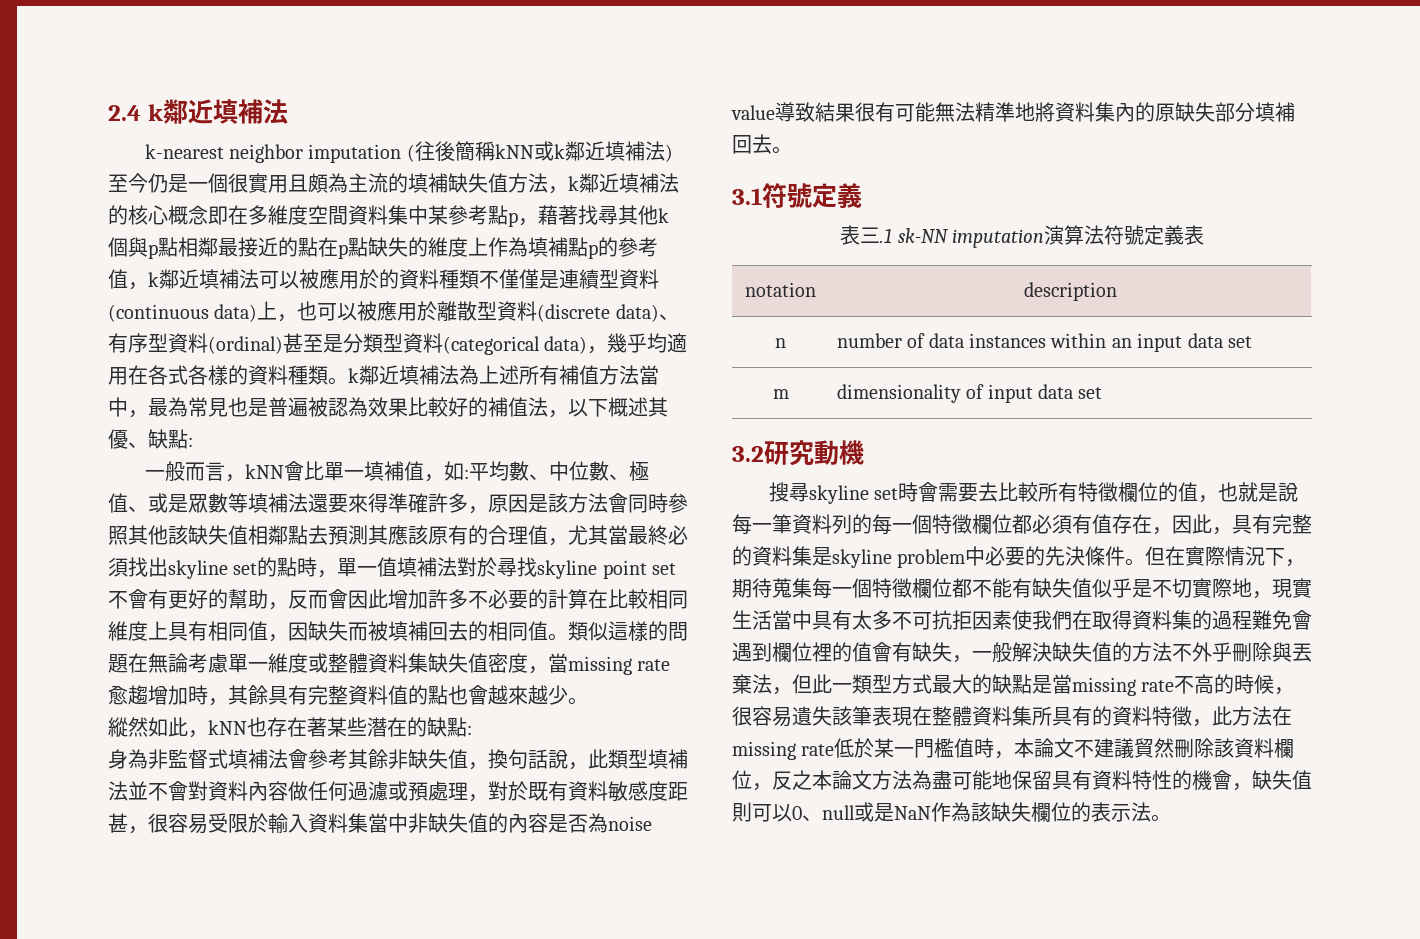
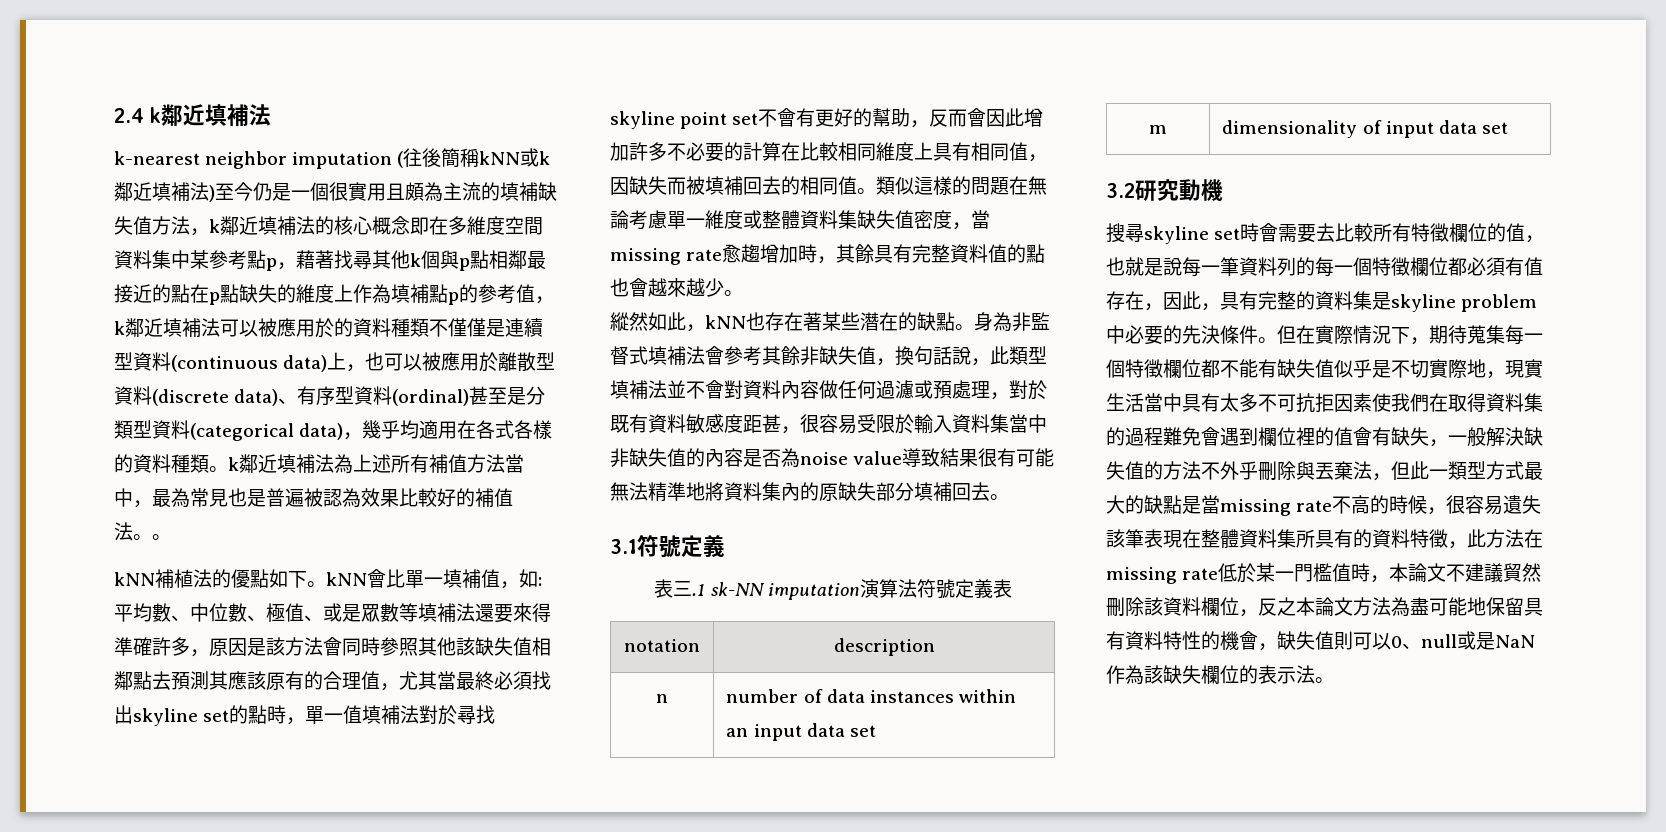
[548,397,668,418] [108,429,193,449] [144,461,245,482] ，以下概述其優、缺點: // 一般而言， -> [133,534,171,540] [114,569,326,588] 。。 // kNN補植法的優點如下。
[467,725,472,735] : // -> [955,324,974,330] 。

